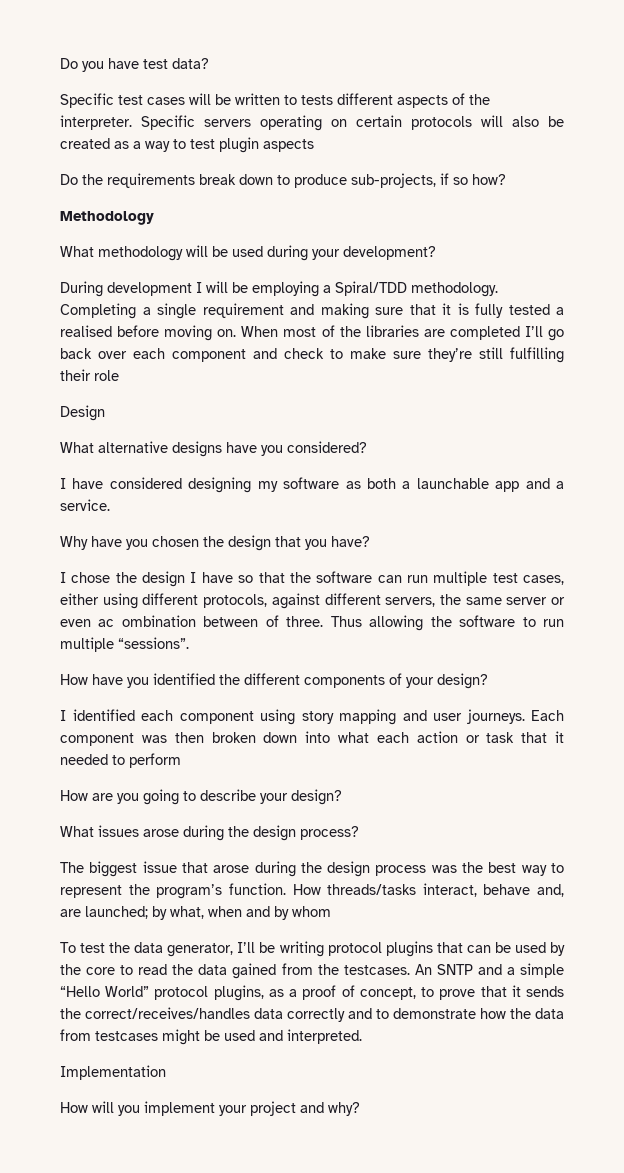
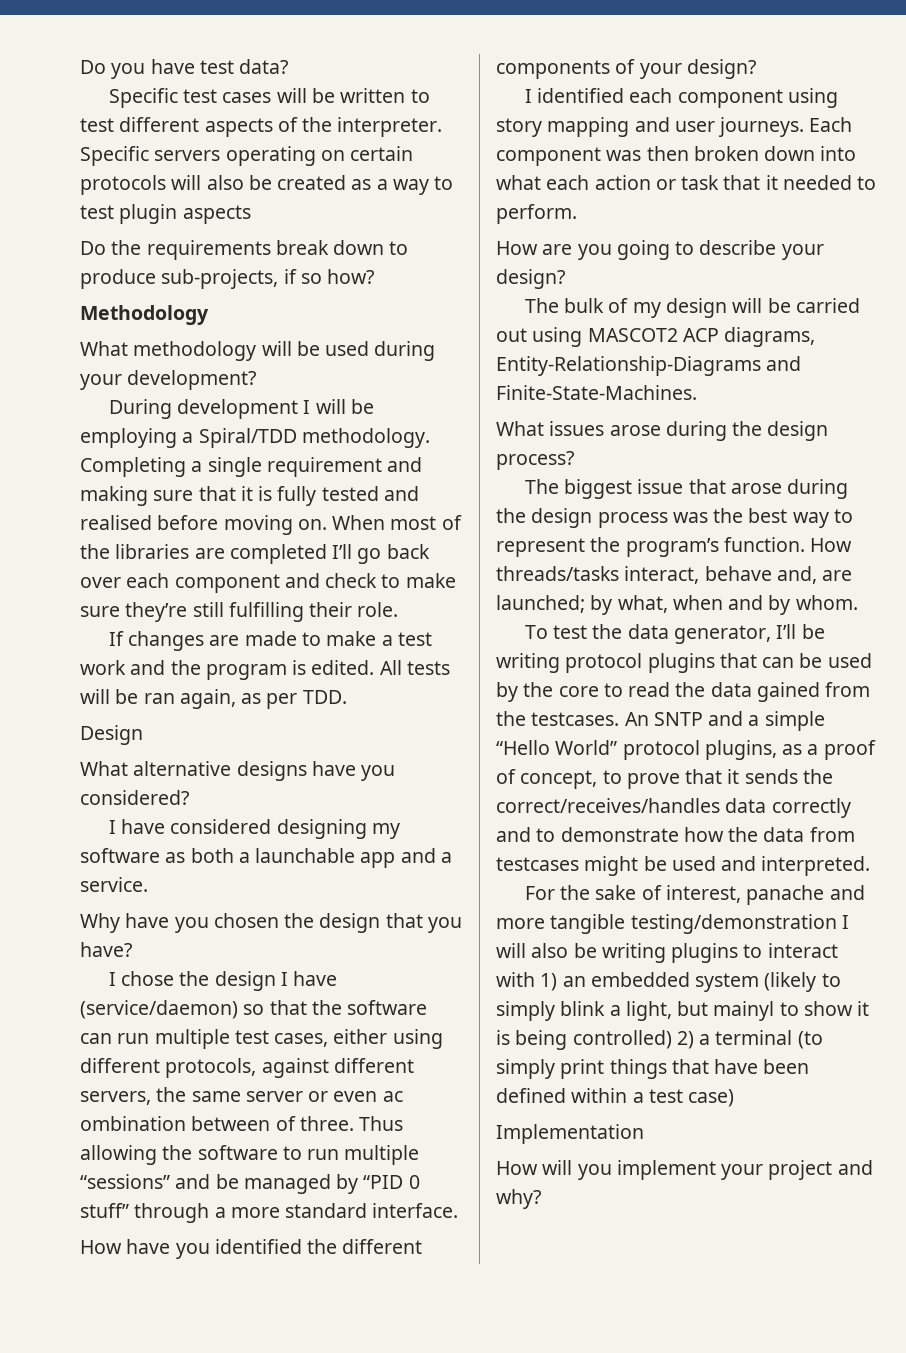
[301,95,333,105] tests -> [80,118,114,132] test
[556,307,564,315] a -> [383,486,419,501] and
[94,370,119,381] role -> [357,602,399,617] [108,631,432,651] [80,660,450,680] [80,689,347,709] role. // If changes are made to make a test work and the program is edited. All tests will be ran again, as per TDD.
(233, 577) none -> [80,1000,238,1019] (service/daemon)
[118,637,189,649] “sessions”. -> [80,1174,420,1194] [80,1203,459,1223] “sessions” and be managed by “PID 0 stuff” through a more standard interface.
[129,753,181,768] perform -> [496,204,577,224] perform.
(342, 797) none -> [524,298,860,318] [496,327,816,347] [496,356,802,376] [496,385,697,400] // The bulk of my design will be carried out using MASCOT2 ACP diagrams, Entity-Relationship-Diagrams and Finite-State-Machines.
[292,906,331,917] whom -> [795,595,858,610] whom.
(362, 1036) none -> [524,885,865,905] [496,914,849,934] [496,943,838,963] [496,972,841,992] [496,1001,870,1021] [496,1030,823,1050] [496,1059,810,1079] [496,1088,735,1107] // For the sake of interest, panache and more tangible testing/demonstration I will also be writing plugins to interact with 1) an embedded system (likely to simply blink a light, but mainyl to show it is being controlled) 2) a terminal (to simply print things that have been defined within a test case)

